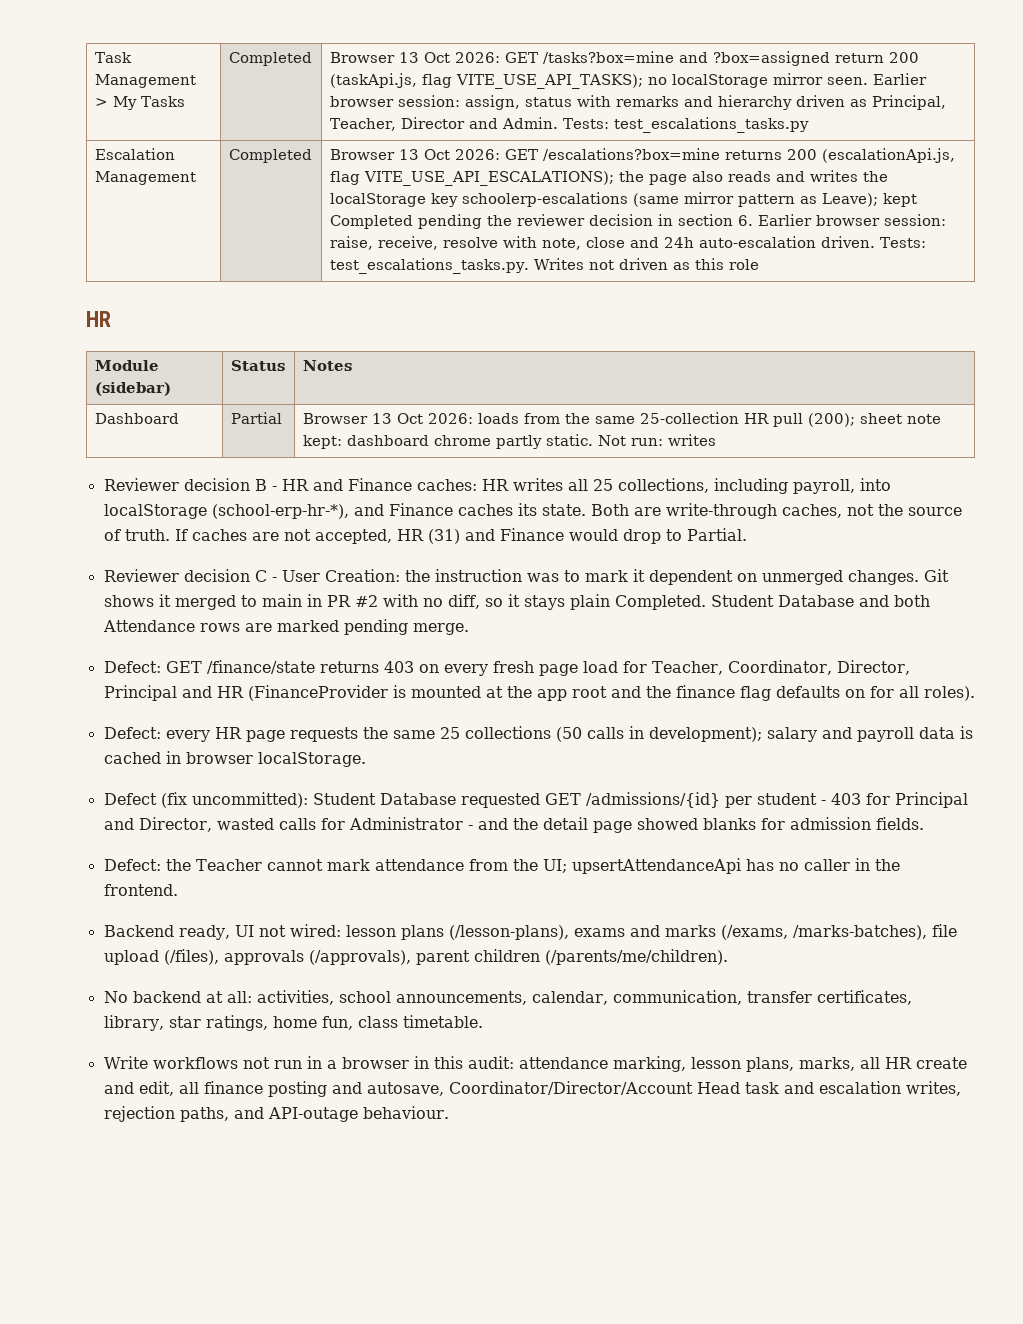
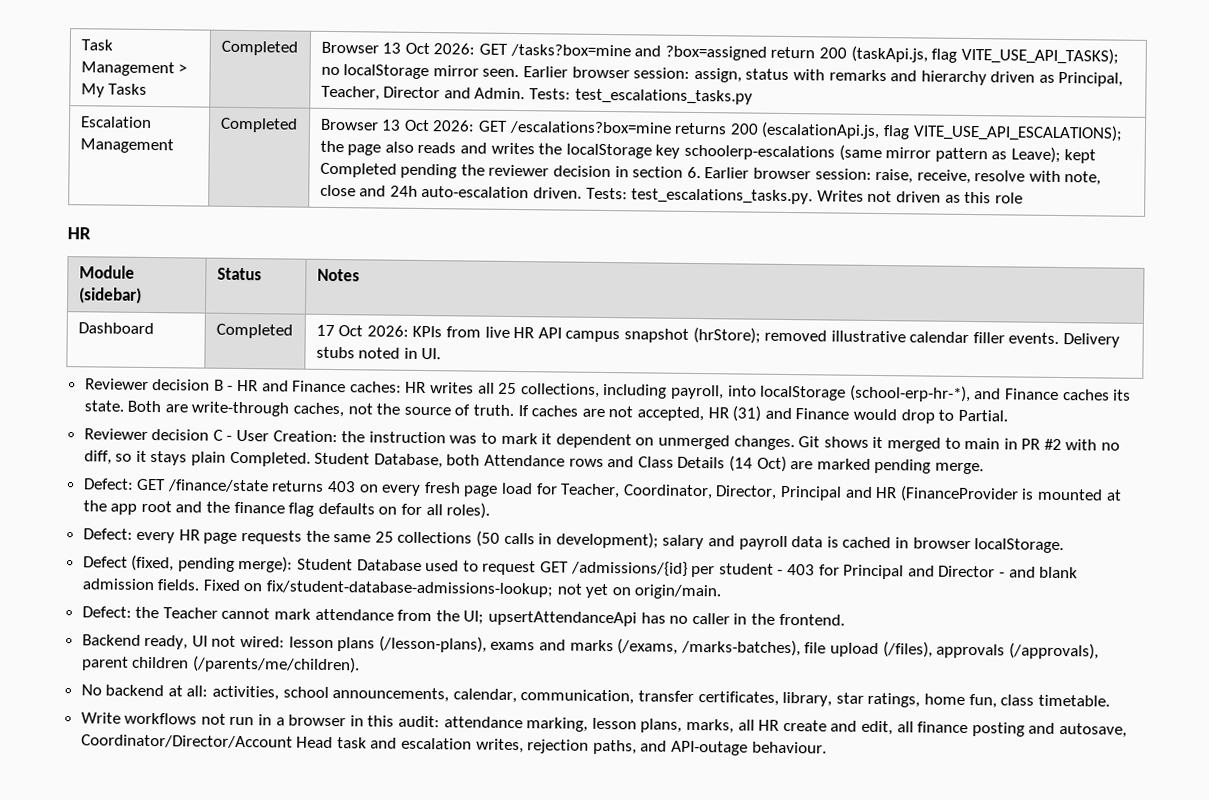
[230,412,282,424] [302,412,941,427] [302,434,716,449] Partial | Browser 13 Oct 2026: loads from the same 25-collection HR pull (200); sheet note kept: dashboard chrome partly static. Not run: writes -> [215,323,293,339] [315,324,1121,348] [315,346,442,360] Completed | 17 Oct 2026: KPIs from live HR API campus snapshot (hrStore); removed illustrative calendar filler events. Delivery stubs noted in UI.
[777,595,889,607] Database and -> [373,453,443,469] Database,
(240, 627) none -> [607,455,787,473] and Class Details (14 Oct)
[160,792,540,808] (fix uncommitted): Student Database requested -> [131,554,537,576] (fixed, pending merge): Student Database used to request
[138,817,924,833] Director, wasted calls for Administrator - and the detail page showed blanks for admission fields. -> [938,565,1079,579] [81,578,722,600] Director - and blank admission fields. Fixed on fix/student-database-admissions-lookup; not yet on origin/main.

